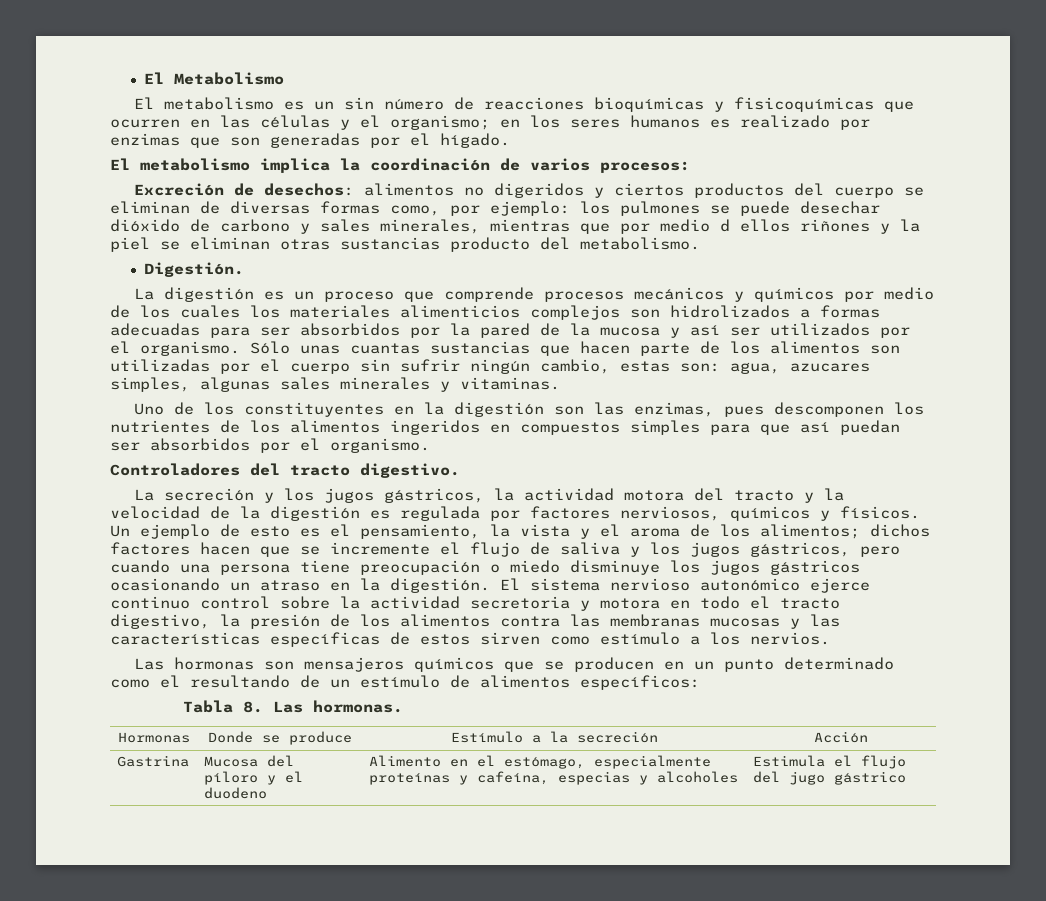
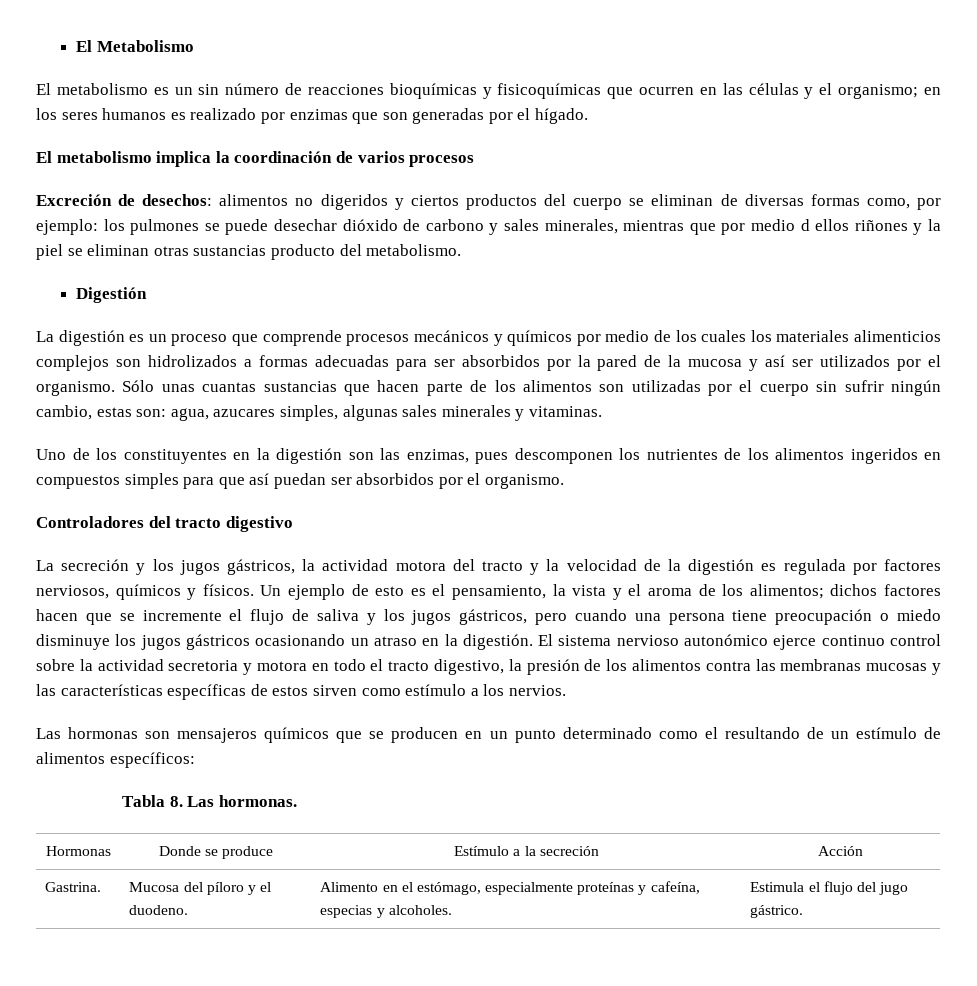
[600,161,690,173] procesos: -> [409,155,475,167] procesos
[144,262,245,277] Digestión. -> [76,287,148,303] Digestión
[360,463,460,478] digestivo. -> [225,516,293,532] digestivo
[117,755,190,767] Gastrina -> [45,882,102,892] Gastrina.
[204,787,268,799] duodeno -> [129,905,189,915] duodeno.
[657,771,739,783] alcoholes -> [388,905,452,915] alcoholes.
[834,771,907,785] gástrico -> [750,905,804,918] gástrico.

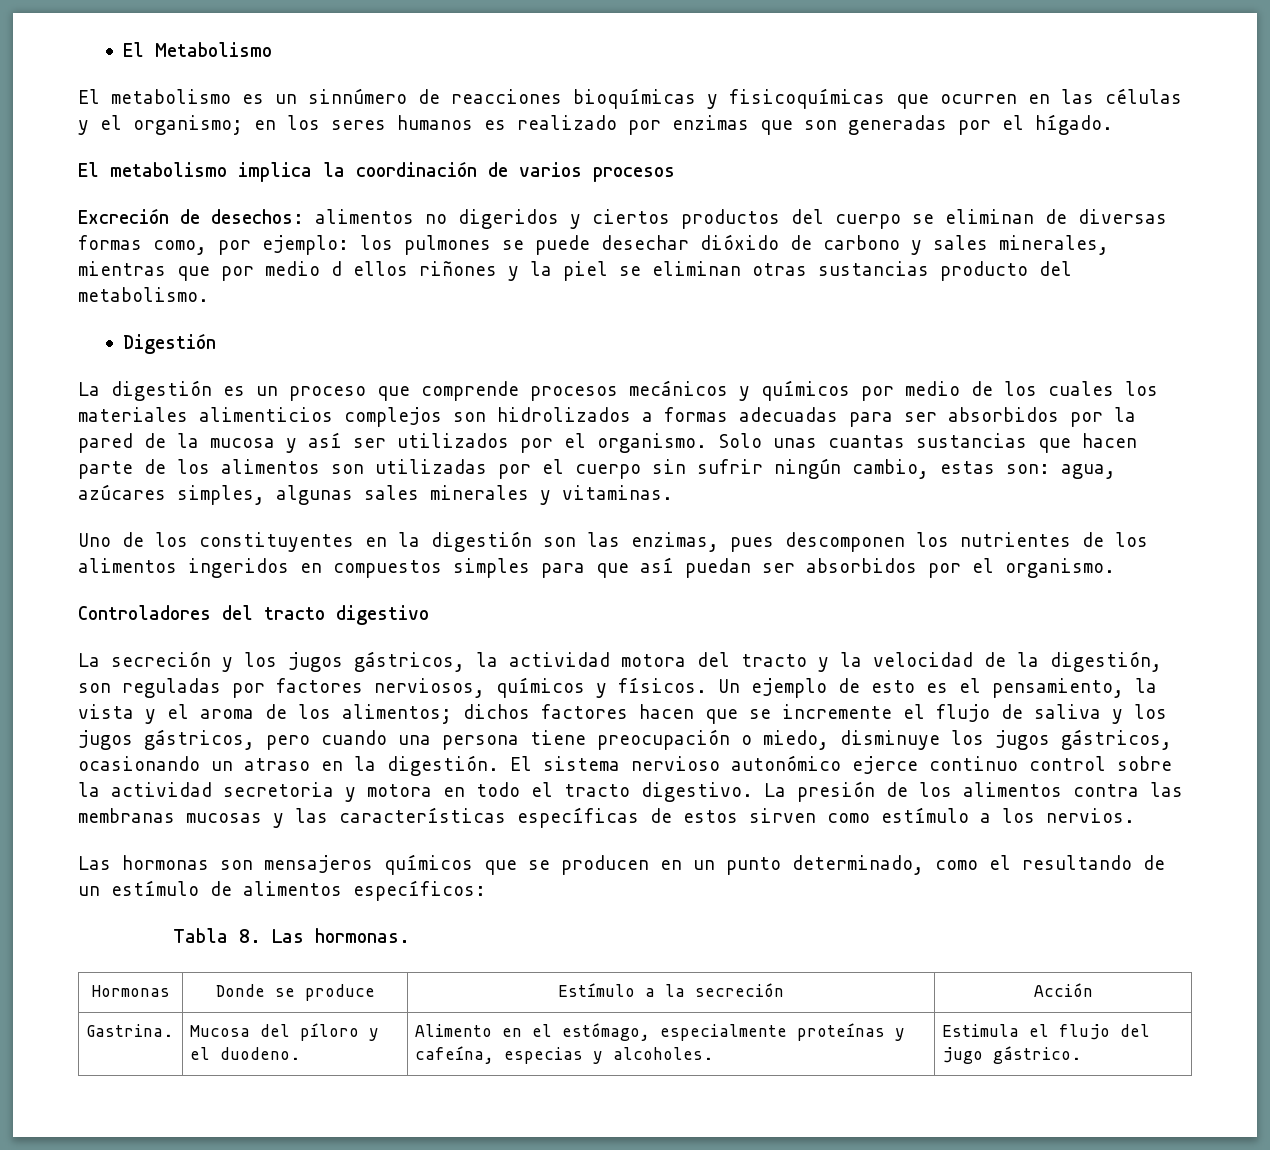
[198,83,280,95] sin número -> [308,88,407,104] sinnúmero
[122,380,155,392] Sólo -> [718,433,762,448] Solo
[213,409,276,417] azucares -> [78,484,166,500] azúcares
[688,559,846,575] digestión es regulada -> [1050,651,1162,672] [78,678,221,698] digestión, son reguladas
[897,609,942,621] miedo -> [763,730,829,750] miedo,
[185,634,250,650] gástricos -> [1061,729,1172,750] gástricos,
[434,659,522,675] digestivo, la -> [641,782,786,802] digestivo. La
[562,727,652,739] determinado -> [792,855,924,875] determinado,

